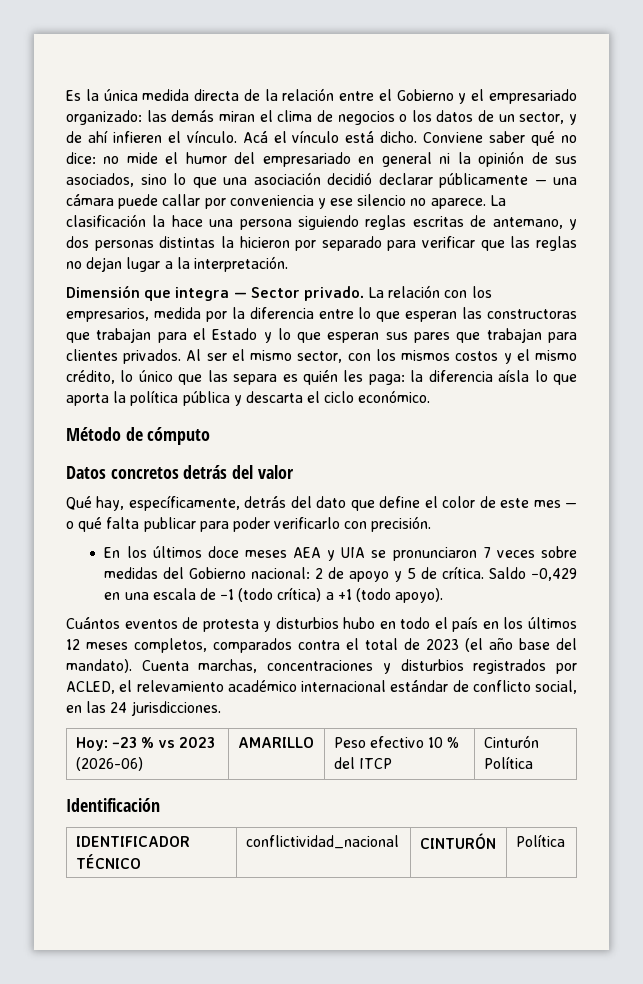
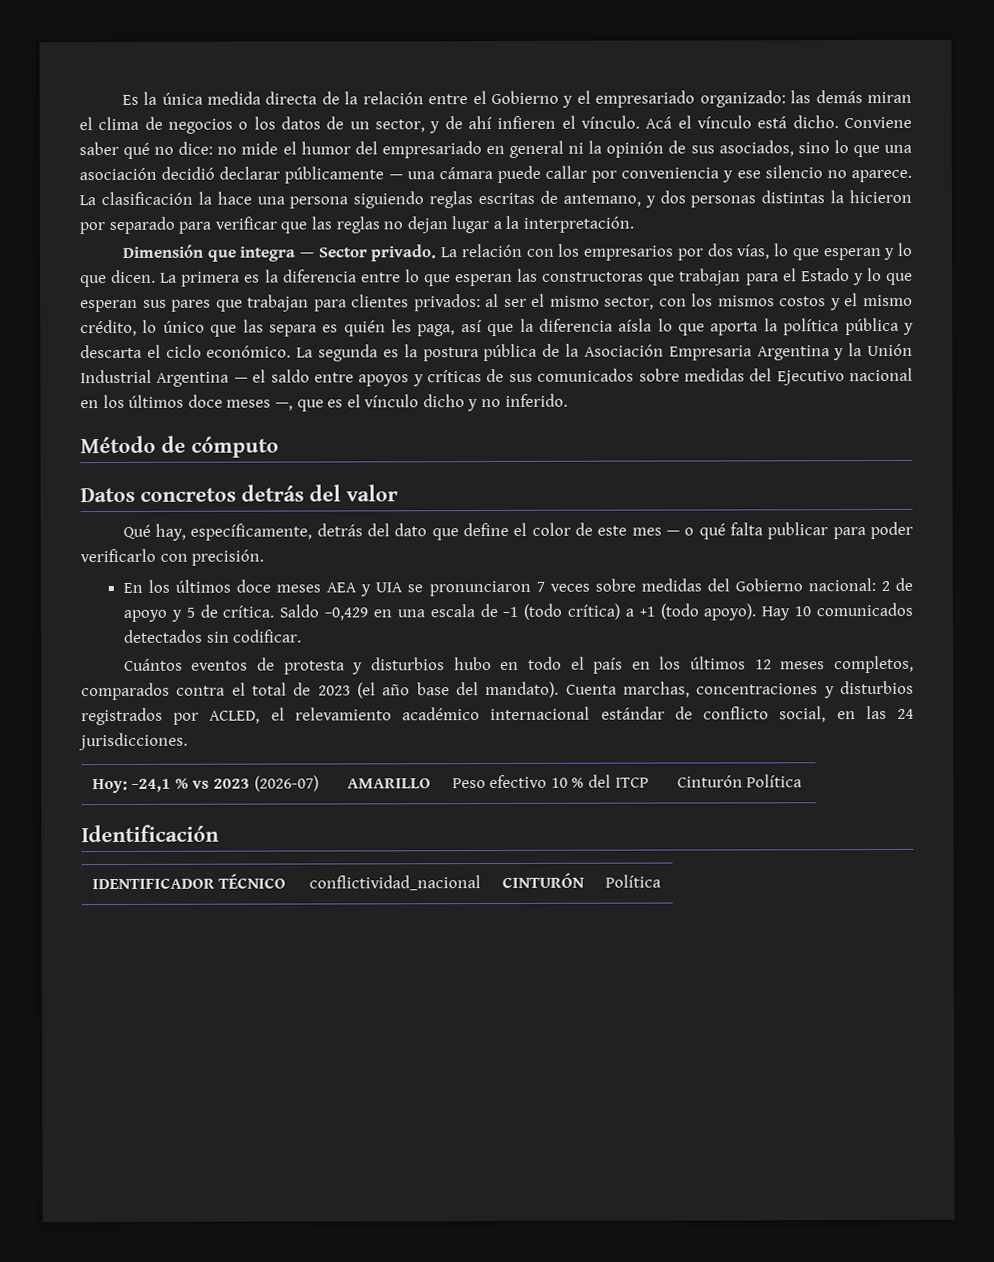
[66,307,227,322] empresarios, medida por -> [583,242,913,261] [80,269,261,288] empresarios por dos vías, lo que esperan y lo que dicen. La primera es
[123,349,202,364] privados. Al -> [413,293,500,312] privados: al
[368,374,405,385] paga: -> [417,320,515,337] paga, así que
(431, 396) none -> [296,343,914,362] [80,367,913,387] [80,393,568,412] La segunda es la postura pública de la Asociación Empresaria Argentina y la Unión Industrial Argentina — el saldo entre apoyos y críticas de sus comunicados sobre medidas del Ejecutivo nacional en los últimos doce meses —, que es el vínculo dicho y no inferido.
(444, 595) none -> [761,602,914,621] [123,629,303,643] Hay 10 comunicados detectados sin codificar.
[111,737,137,748] −23 -> [131,778,172,792] −24,1
[75,757,143,771] (2026-06) -> [253,775,319,792] (2026-07)

